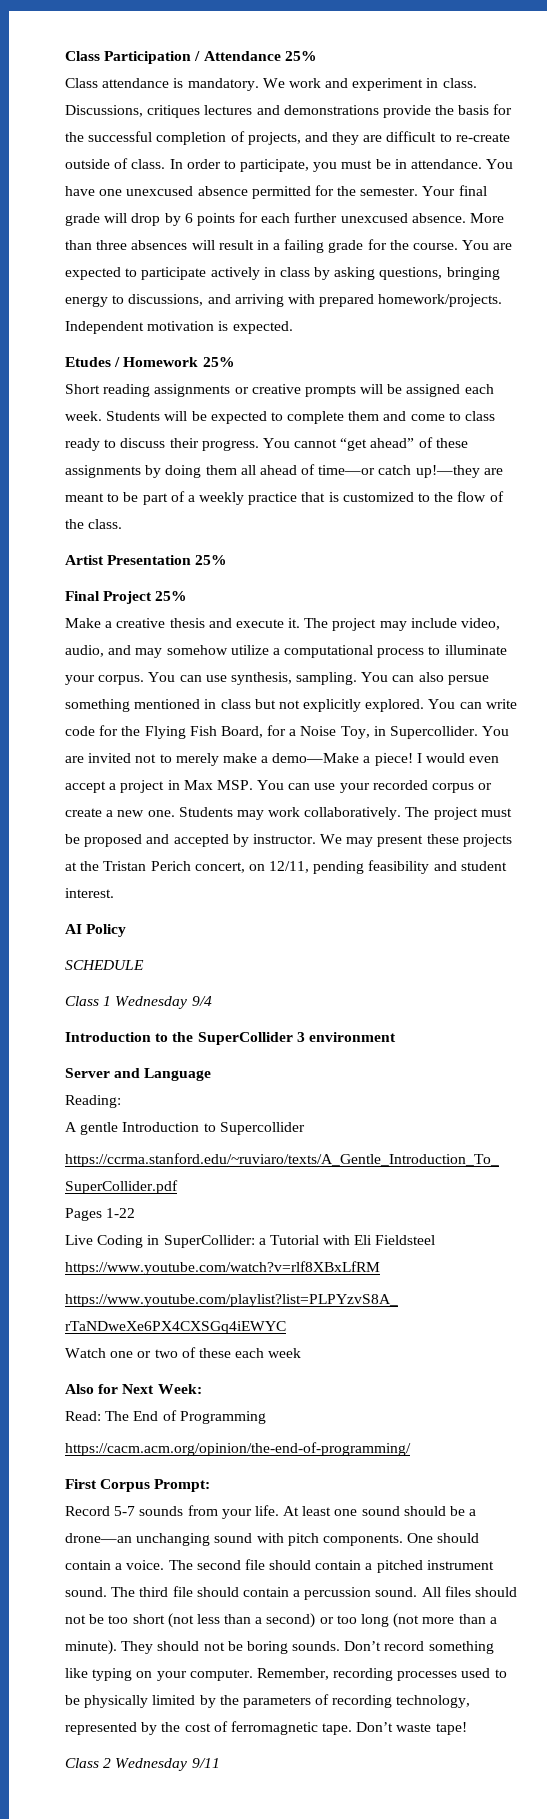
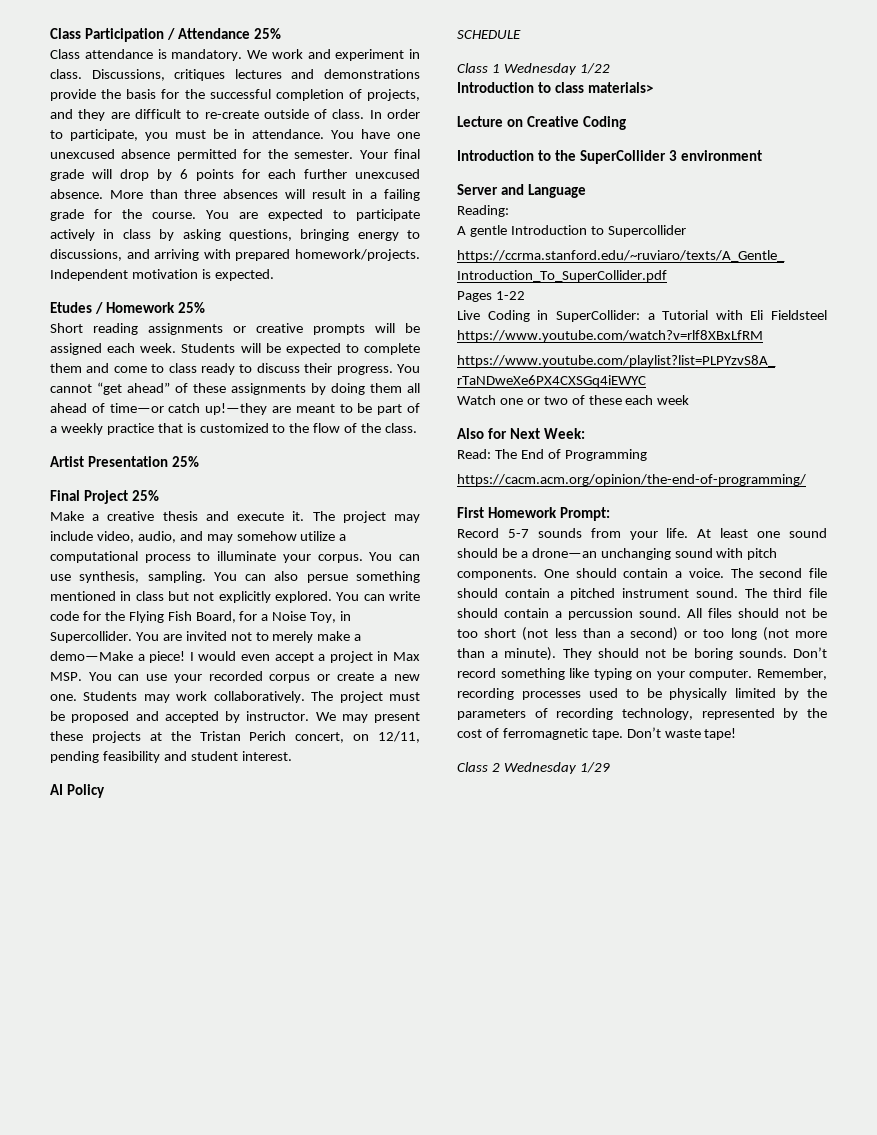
[191,996,212,1006] 9/4 -> [579,63,610,74] [457,82,653,93] [457,116,626,130] 1/22 // Introduction to class materials> // Lecture on Creative Coding
[100,1479,151,1492] Corpus -> [487,507,557,518] Homework
[191,1758,220,1768] 9/11 -> [579,762,610,773] 1/29

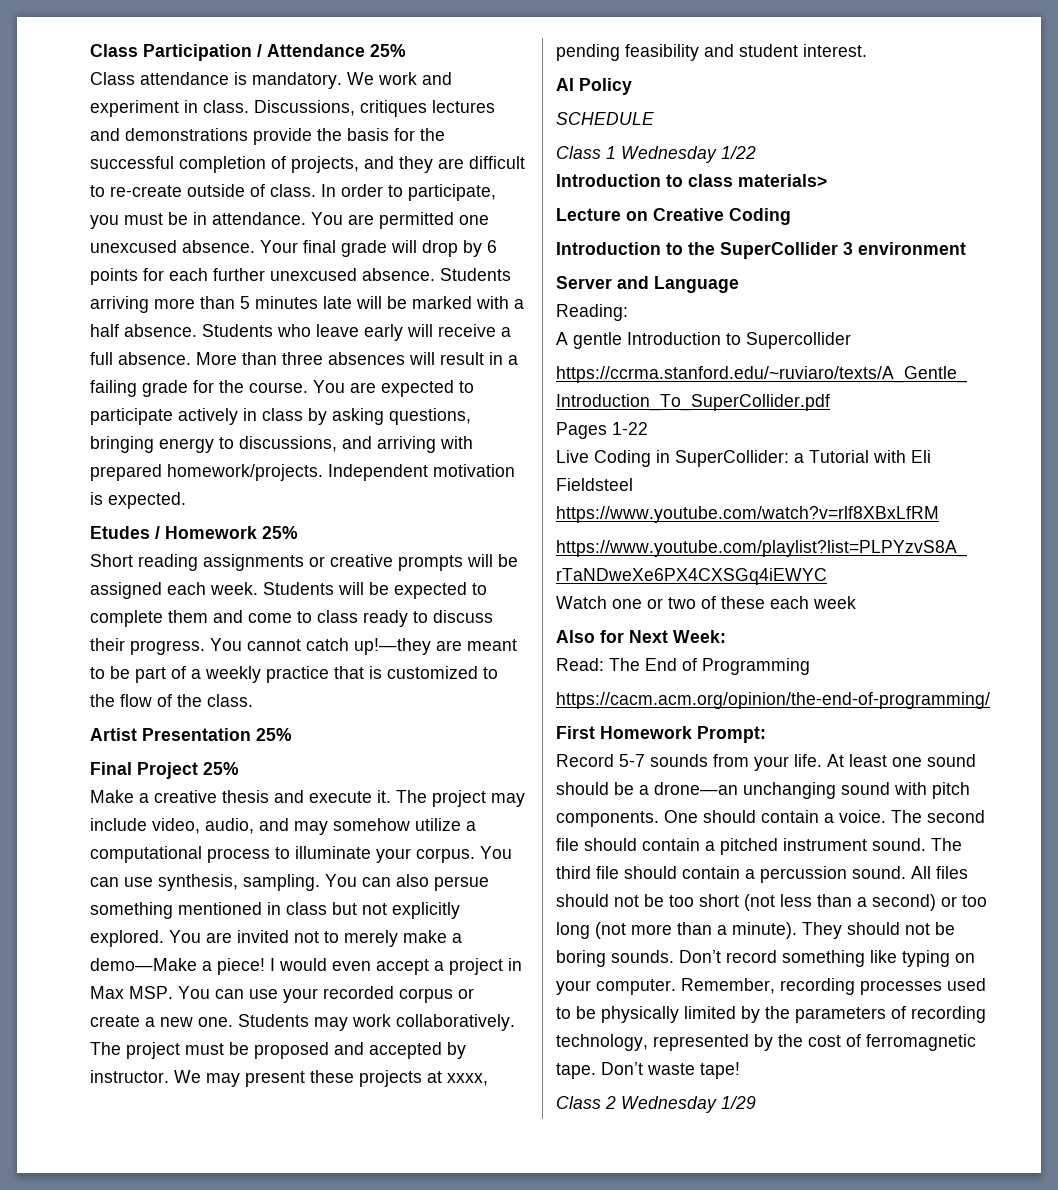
[361,129,421,139] [50,149,354,161] have one unexcused absence permitted for the semester. -> [348,212,489,229] [90,240,255,253] are permitted one unexcused absence.
(103, 194) none -> [440,268,511,281] [90,296,524,313] [90,324,511,341] [90,352,191,365] Students arriving more than 5 minutes late will be marked with a half absence. Students who leave early will receive a full absence.
[97,382,420,395] [50,403,164,413] “get ahead” of these assignments by doing them all ahead of time—or -> (301, 645) none
[363,591,420,601] [50,611,352,623] [50,631,159,643] can write code for the Flying Fish Board, for a Noise Toy, in Supercollider. You -> (201, 936) none
[170,731,420,743] the Tristan Perich concert, on 12/11, -> [447,1073,488,1086] xxxx,

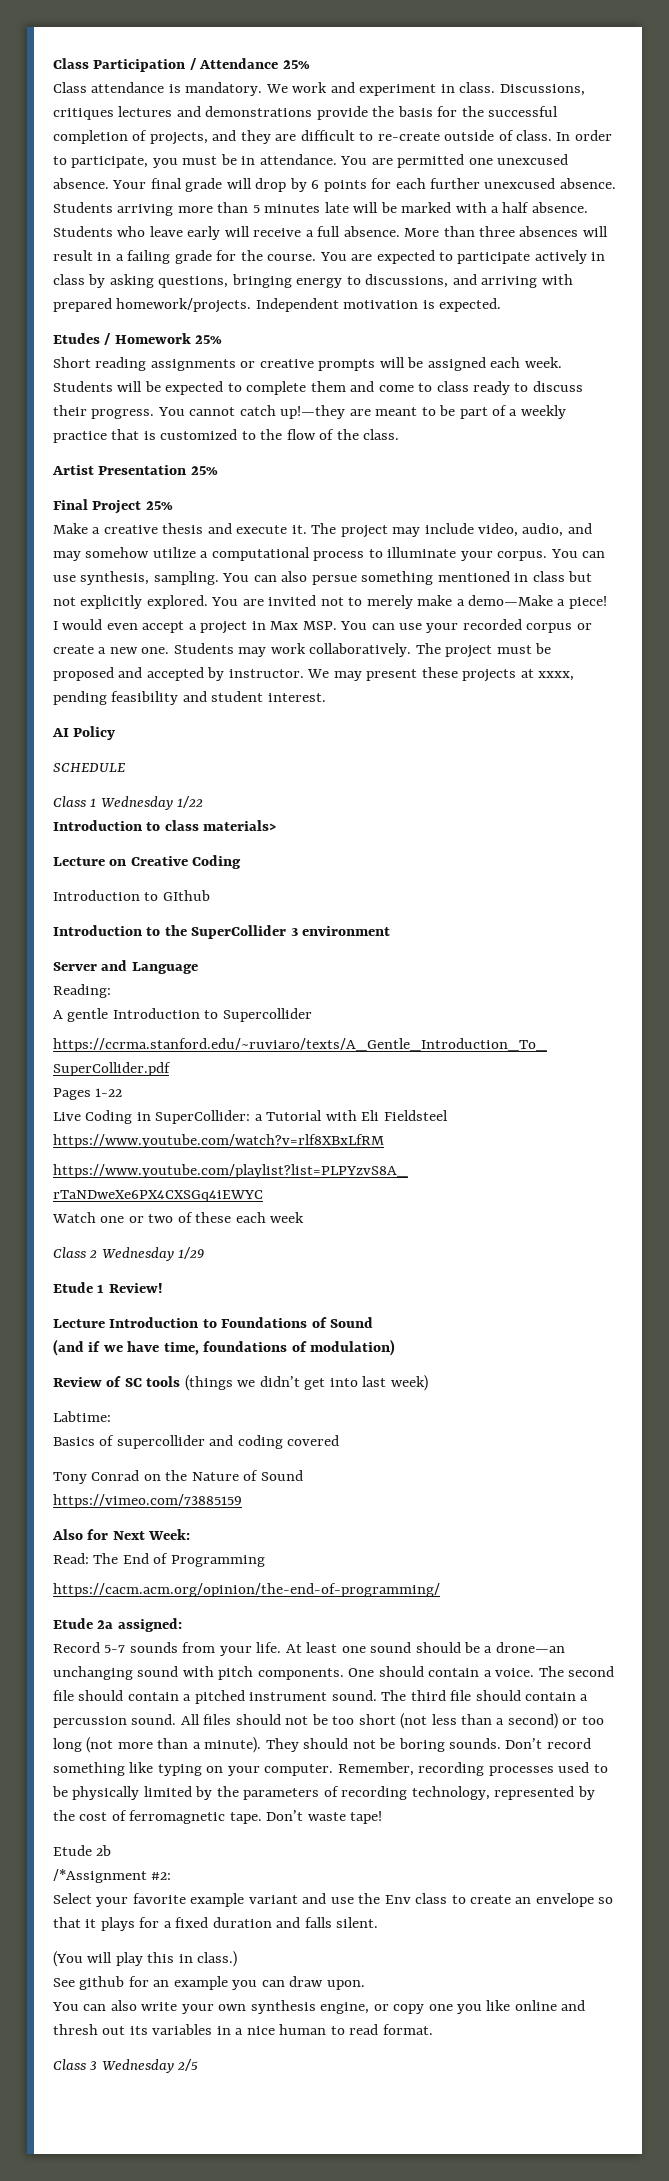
(791, 216) none -> [53,890,210,901] // Introduction to GIthub
(856, 602) none -> [53,1247,205,1261] [53,1282,163,1293] [53,1317,374,1328] [53,1339,396,1356] [53,1375,428,1391] [53,1411,111,1422] [53,1435,340,1449] [53,1470,303,1484] [53,1494,242,1508] // Class 2 Wednesday 1/29 // Etude 1 Review! // Lecture Introduction to Foundations of Sound // (and if we have time, foundations of modulation) // Review of SC tools (things we didn’t get into last week) // Labtime: // Basics of supercollider and coding covered // Tony Conrad on the Nature of Sound // https://vimeo.com/73885159
[556,726,766,743] First Homework Prompt: -> [53,1618,182,1632] Etude 2a assigned:
[556,1096,756,1113] Class 2 Wednesday 1/29 -> [53,1845,112,1856] [53,1869,172,1883] [53,1893,614,1907] [53,1917,379,1931] [53,1951,238,1967] [53,1976,365,1990] [52,2000,586,2014] [53,2024,433,2035] [53,2059,199,2073] Etude 2b // /*Assignment #2: // Select your favorite example variant and use the Env class to create an envelope so that it plays for a fixed duration and falls silent. // (You will play this in class.) // See github for an example you can draw upon. // You can also write your own synthesis engine, or copy one you like online and thresh out its variables in a nice human to read format. // Class 3 Wednesday 2/5

